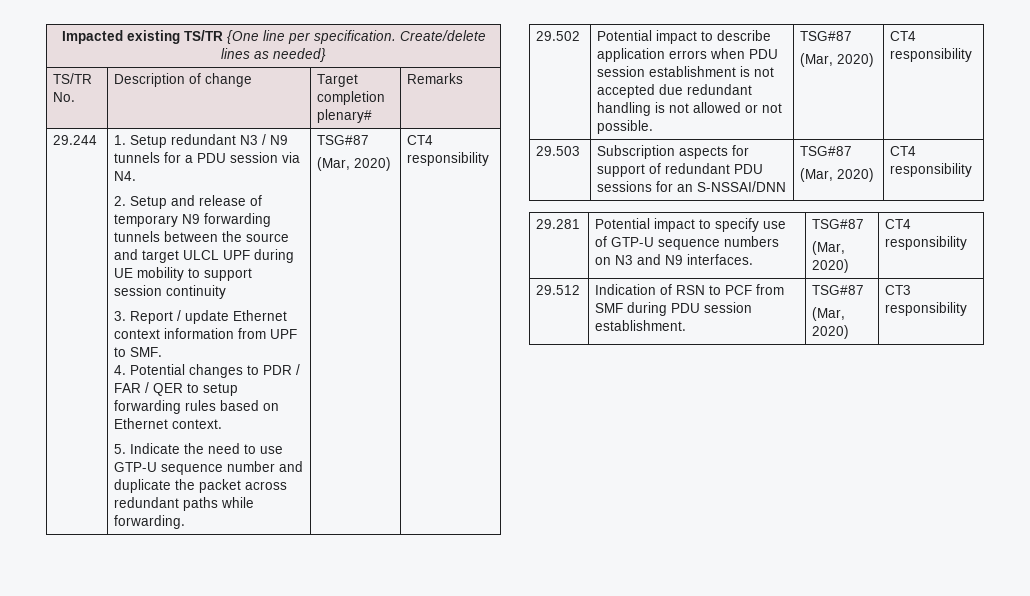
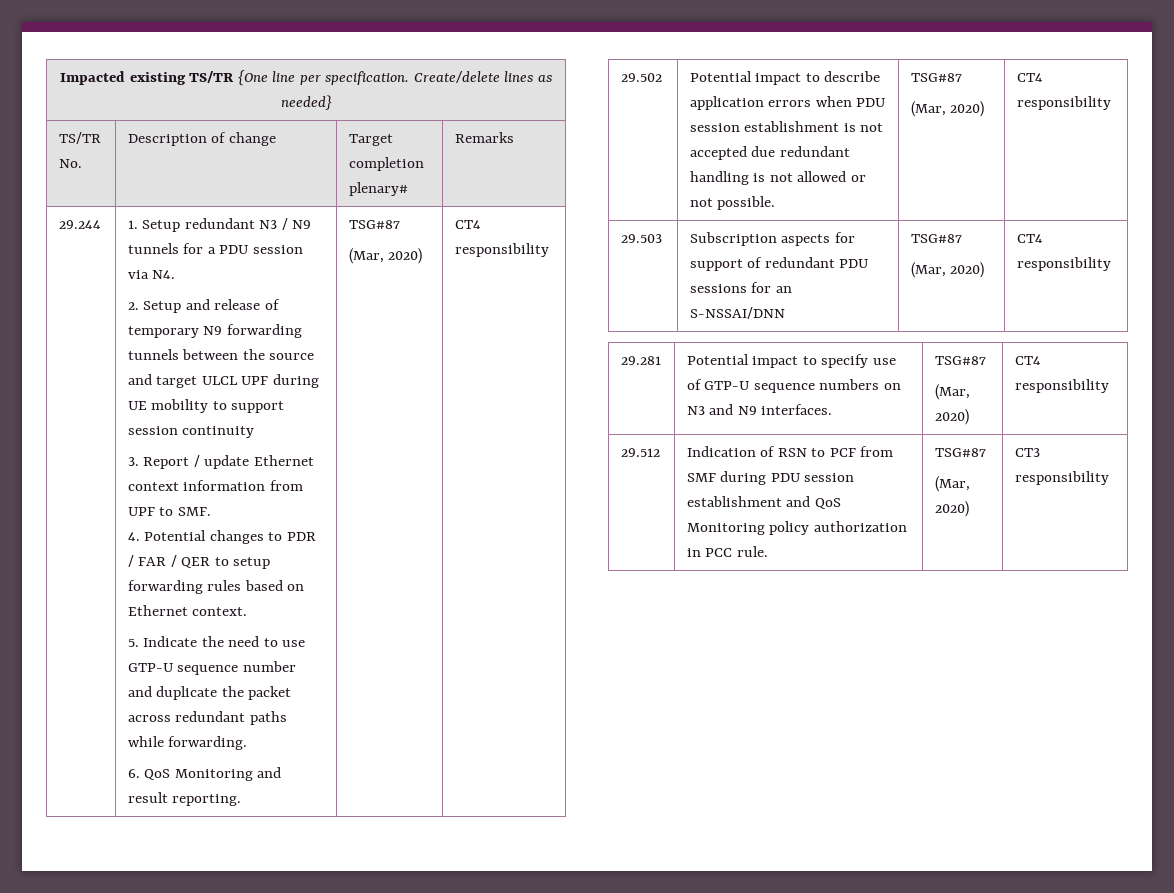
(186, 522) none -> [127,767,282,781] [127,792,242,806] // 6. QoS Monitoring and result reporting.
[595,320,687,331] establishment. -> [686,496,841,509] [686,521,907,535] [686,546,768,557] establishment and QoS Monitoring policy authorization in PCC rule.

